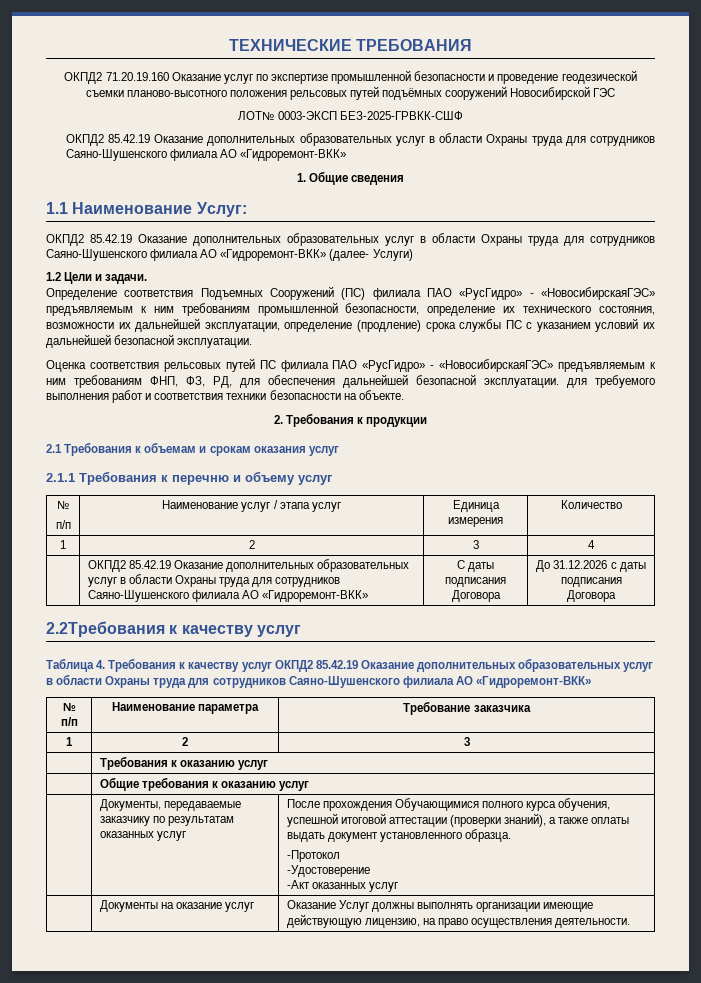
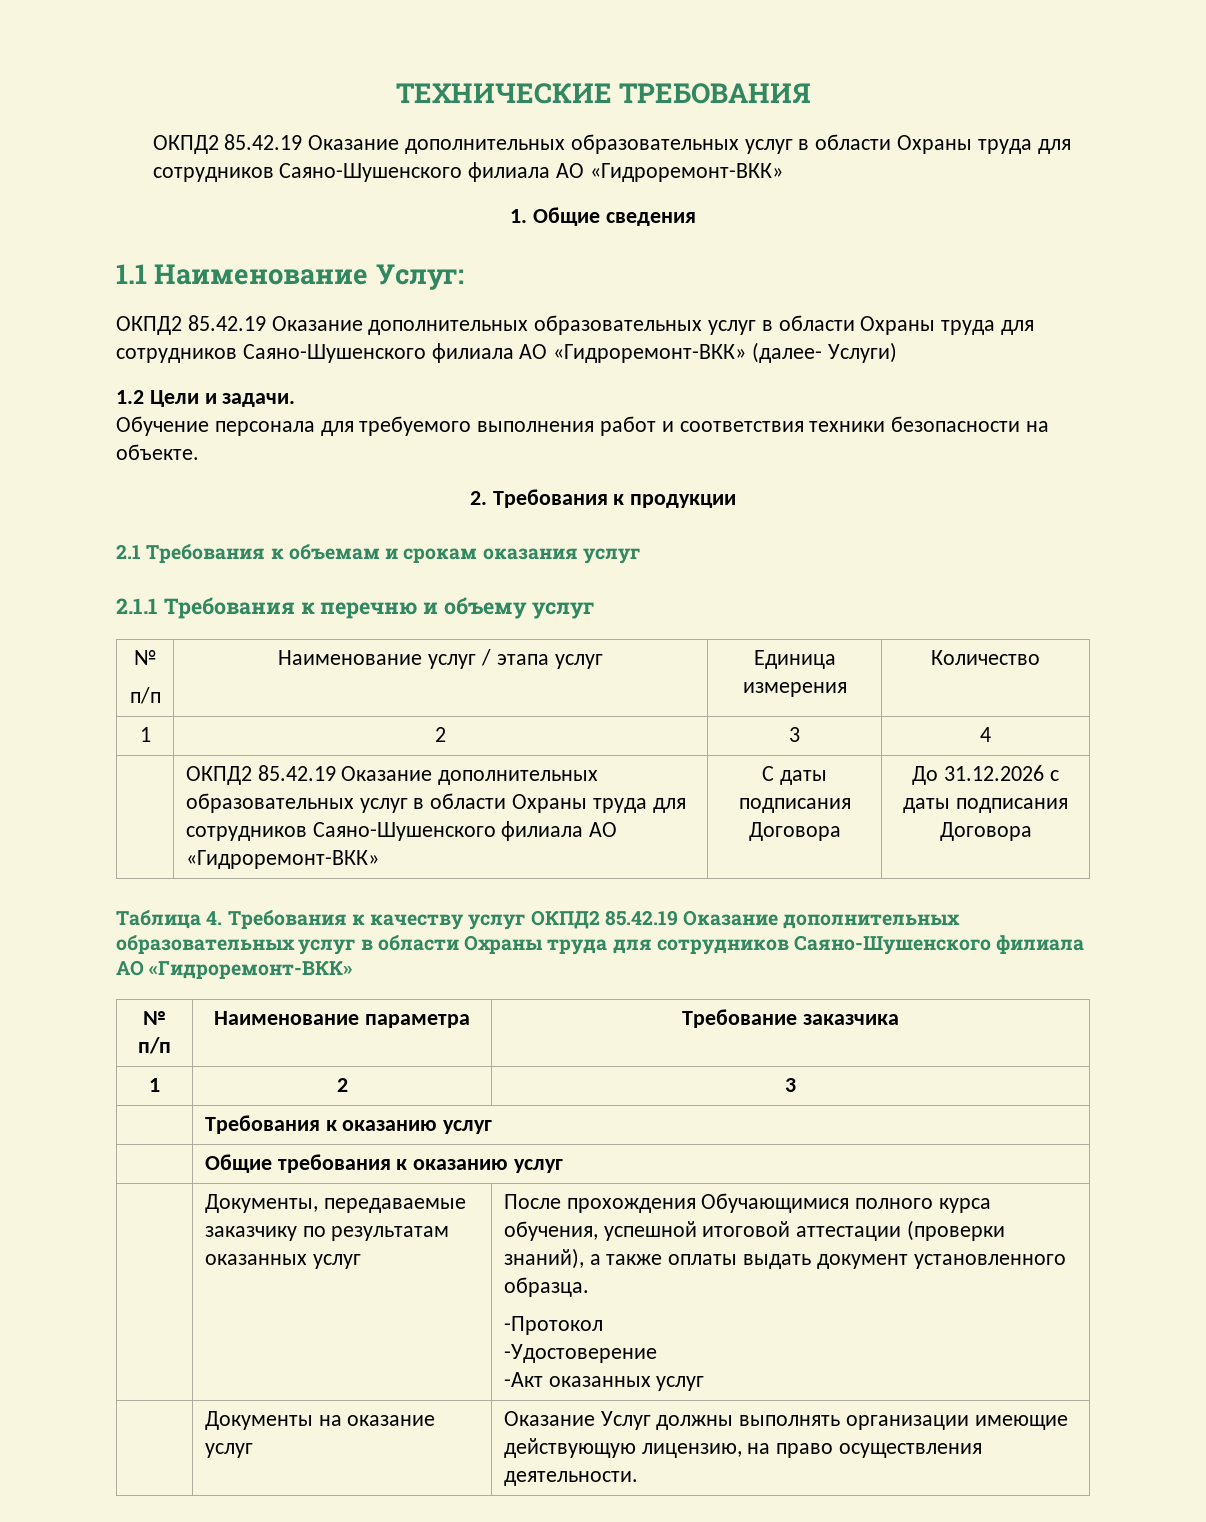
[64,70,637,84] [85,86,616,100] [238,111,463,120] // ОКПД2 71.20.19.160 Оказание услуг по экспертизе промышленной безопасности и проведение геодезической съемки планово-высотного положения рельсовых путей подъёмных сооружений Новосибирской ГЭС // ЛОТ№ 0003-ЭКСП БЕЗ-2025-ГРВКК-СШФ -> (811, 93) none
[46,286,655,300] [46,302,655,316] [46,318,655,332] [46,334,253,348] [46,358,656,372] [46,374,559,388] Определение соответствия Подъемных Сооружений (ПС) филиала ПАО «РусГидро» - «НовосибирскаяГЭС» предъявляемым к ним требованиям промышленной безопасности, определение их технического состояния, возможности их дальнейшей эксплуатации, определение (продление) срока службы ПС с указанием условий их дальнейшей безопасной эксплуатации. // Оценка соответствия рельсовых путей ПС филиала ПАО «РусГидро» - «НовосибирскаяГЭС» предъявляемым к ним требованиям ФНП, ФЗ, РД, для обеспечения дальнейшей безопасной эксплуатации. -> [116,416,315,436] Обучение персонала
[46,621,301,637] // 2.2Требования к качеству услуг -> (1032, 831) none

